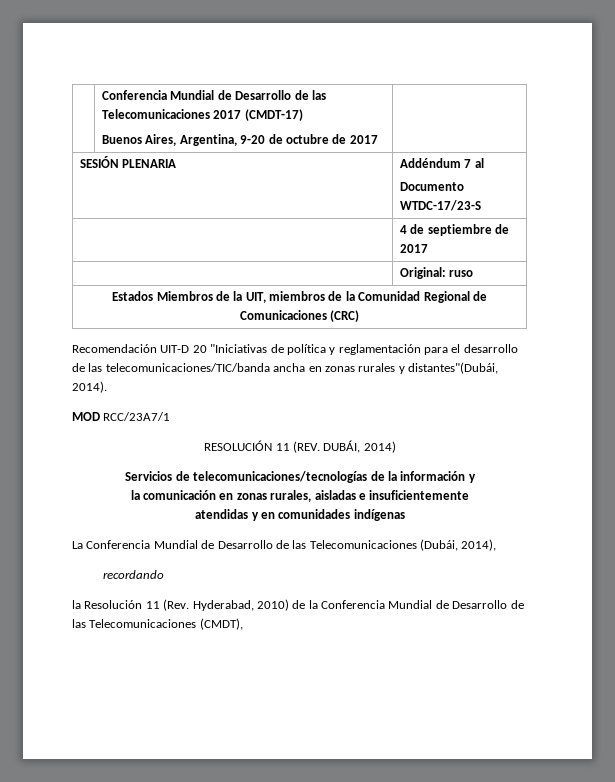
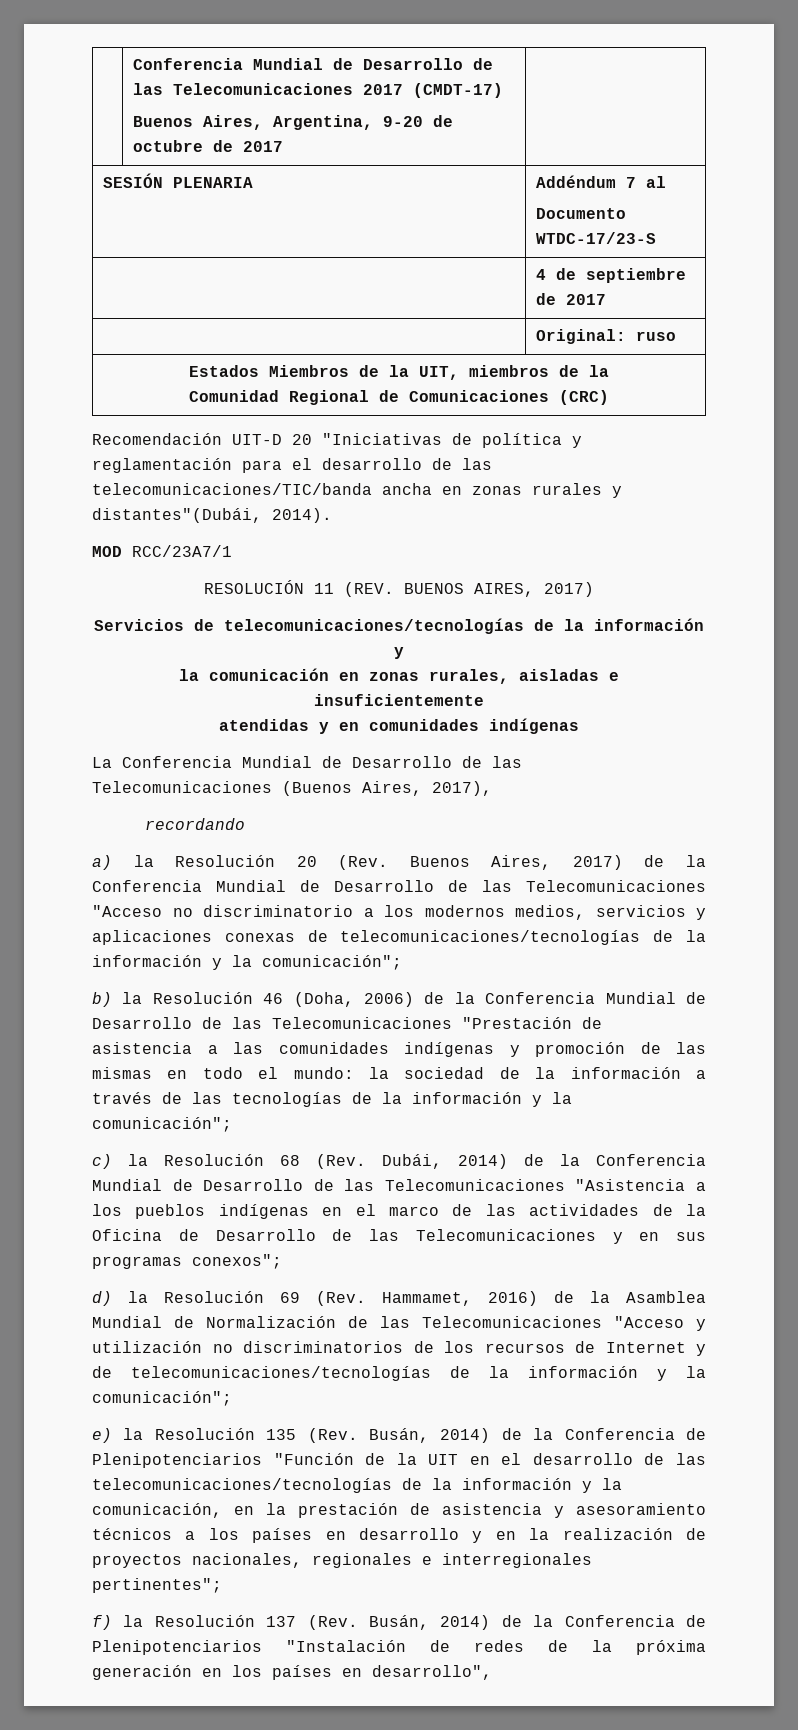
(355, 296) none -> (609, 371) //
[323,440,396,453] DUBÁI, 2014) -> [404,582,594,597] BUENOS AIRES, 2017)
[420,539,497,551] (Dubái, 2014), -> [282,781,492,796] (Buenos Aires, 2017),
[72,599,524,611] [72,618,243,630] la Resolución 11 (Rev. Hyderabad, 2010) de la Conferencia Mundial de Desarrollo de las Telecomunicaciones (CMDT), -> [92,855,706,870] [92,880,706,892] [92,905,706,920] [92,930,706,945] [92,955,402,970] [92,992,706,1007] [92,1017,602,1029] [92,1042,706,1057] [92,1067,706,1079] [92,1092,572,1107] [92,1117,232,1132] [92,1154,706,1169] [92,1179,706,1191] [92,1204,706,1219] [92,1229,706,1244] [92,1254,282,1269] [92,1291,706,1306] [92,1316,706,1331] [92,1341,706,1356] [92,1366,706,1381] [92,1391,232,1406] [92,1428,706,1443] [92,1453,706,1468] [92,1478,622,1493] [92,1503,706,1518] [92,1528,706,1543] [92,1553,592,1568] [92,1578,222,1593] [92,1615,706,1630] [92,1640,706,1655] [92,1665,492,1680] a) la Resolución 20 (Rev. Buenos Aires, 2017) de la Conferencia Mundial de Desarrollo de las Telecomunicaciones "Acceso no discriminatorio a los modernos medios, servicios y aplicaciones conexas de telecomunicaciones/tecnologías de la información y la comunicación"; // b) la Resolución 46 (Doha, 2006) de la Conferencia Mundial de Desarrollo de las Telecomunicaciones "Prestación de asistencia a las comunidades indígenas y promoción de las mismas en todo el mundo: la sociedad de la información a través de las tecnologías de la información y la comunicación"; // c) la Resolución 68 (Rev. Dubái, 2014) de la Conferencia Mundial de Desarrollo de las Telecomunicaciones "Asistencia a los pueblos indígenas en el marco de las actividades de la Oficina de Desarrollo de las Telecomunicaciones y en sus programas conexos"; // d) la Resolución 69 (Rev. Hammamet, 2016) de la Asamblea Mundial de Normalización de las Telecomunicaciones "Acceso y utilización no discriminatorios de los recursos de Internet y de telecomunicaciones/tecnologías de la información y la comunicación"; // e) la Resolución 135 (Rev. Busán, 2014) de la Conferencia de Plenipotenciarios "Función de la UIT en el desarrollo de las telecomunicaciones/tecnologías de la información y la comunicación, en la prestación de asistencia y asesoramiento técnicos a los países en desarrollo y en la realización de proyectos nacionales, regionales e interregionales pertinentes"; // f) la Resolución 137 (Rev. Busán, 2014) de la Conferencia de Plenipotenciarios "Instalación de redes de la próxima generación en los países en desarrollo",

